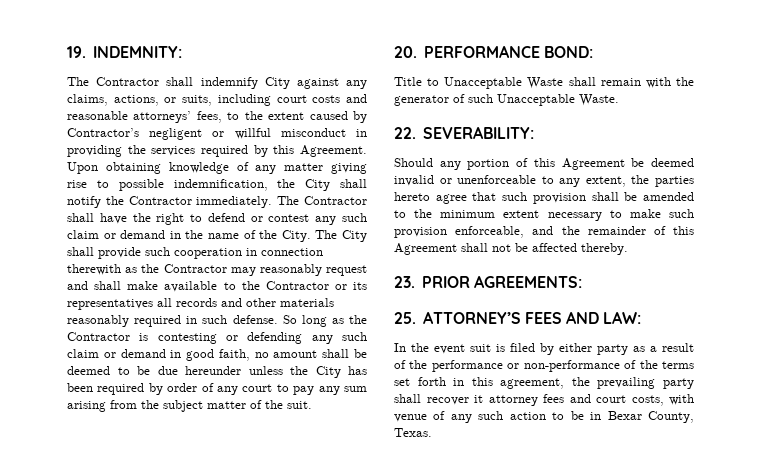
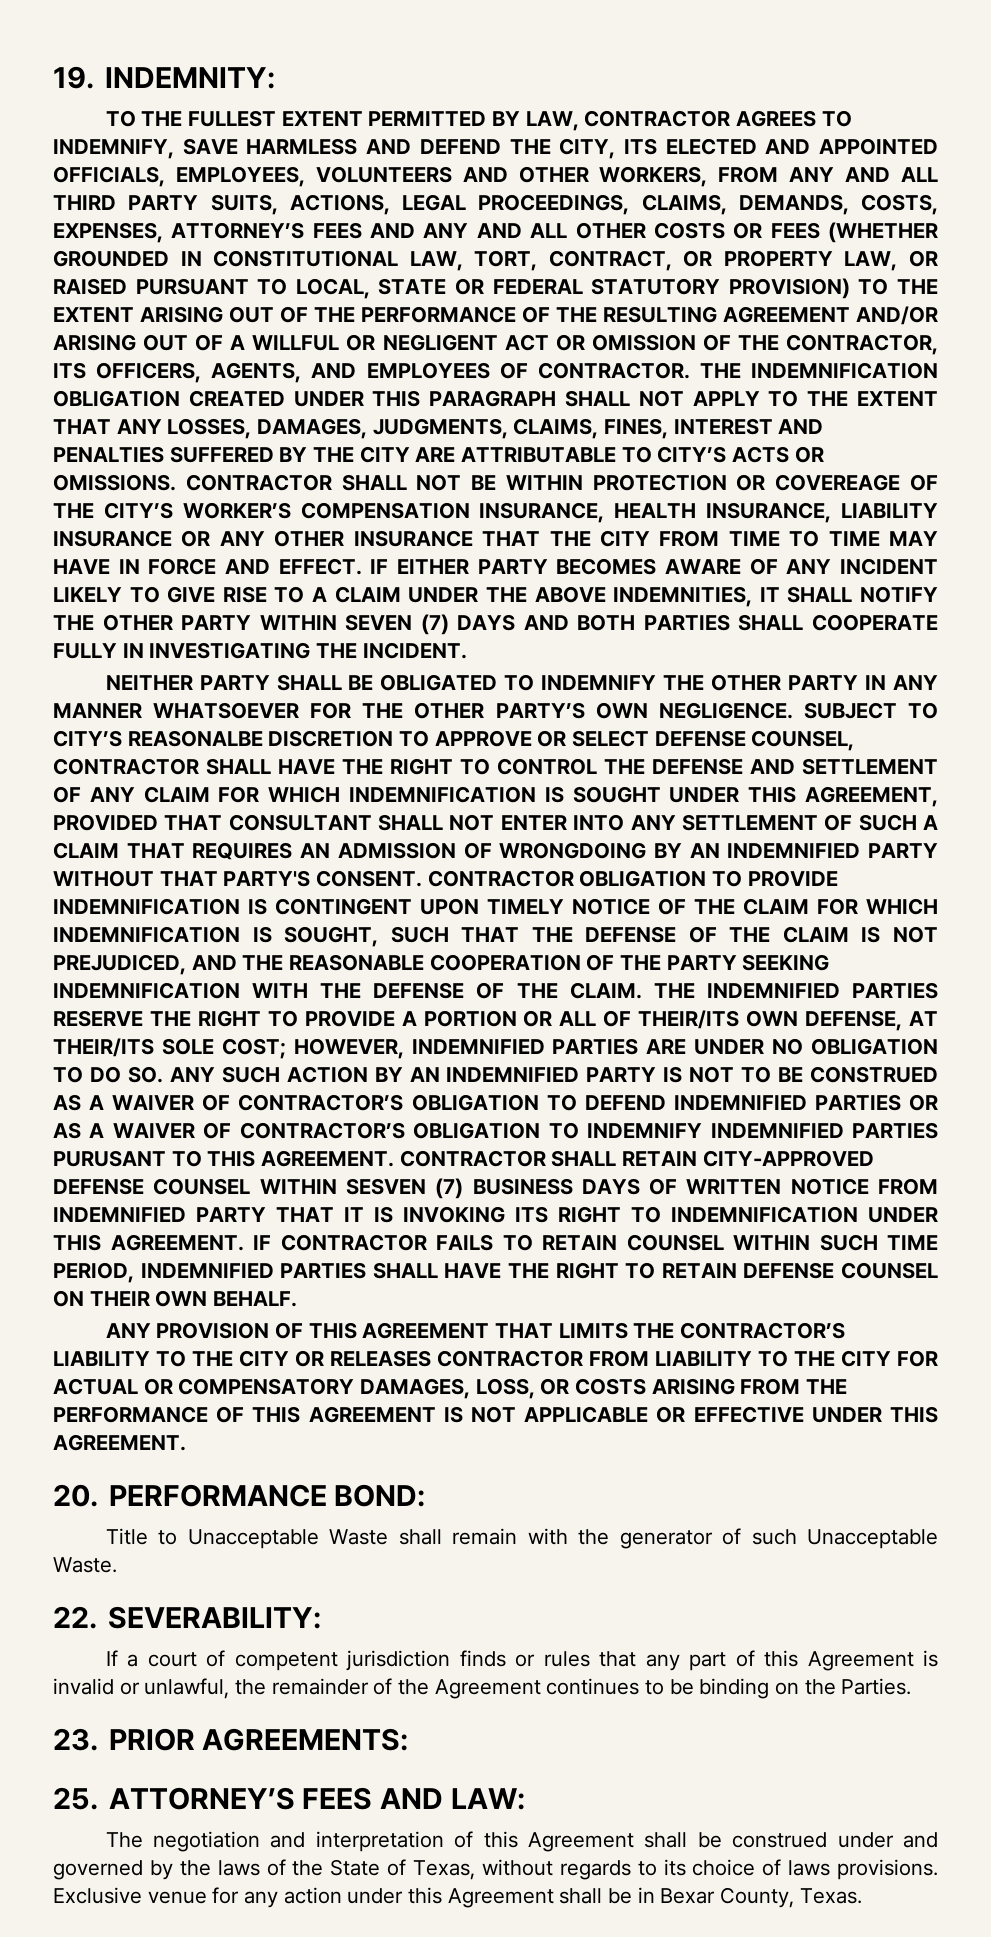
[67,77,367,89] [67,94,368,106] [67,111,367,123] [67,128,367,140] [67,145,367,157] [67,162,368,174] [67,179,367,191] [67,196,367,208] [67,213,367,225] [67,230,367,242] [67,247,323,259] [67,264,367,276] [67,281,367,292] [67,298,334,310] [67,315,367,327] [67,332,367,344] [67,349,367,361] [67,366,367,378] [67,383,367,395] [67,400,312,412] The Contractor shall indemnify City against any claims, actions, or suits, including court costs and reasonable attorneys’ fees, to the extent caused by Contractor’s negligent or willful misconduct in providing the services required by this Agreement. Upon obtaining knowledge of any matter giving rise to possible indemnification, the City shall notify the Contractor immediately. The Contractor shall have the right to defend or contest any such claim or demand in the name of the City. The City shall provide such cooperation in connection therewith as the Contractor may reasonably request and shall make available to the Contractor or its representatives all records and other materials reasonably required in such defense. So long as the Contractor is contesting or defending any such claim or demand in good faith, no amount shall be deemed to be due hereunder unless the City has been required by order of any court to pay any sum arising from the subject matter of the suit. -> [105,110,852,131] [53,138,939,159] [53,166,939,187] [53,194,938,215] [53,222,939,243] [53,250,938,271] [53,278,939,299] [53,306,938,325] [53,334,939,355] [53,362,938,383] [53,390,938,407] [53,418,824,439] [53,446,824,463] [53,474,939,491] [53,502,939,523] [53,530,938,547] [53,558,938,575] [53,586,938,607] [53,614,938,635] [53,642,467,659] [105,674,938,691] [53,702,938,719] [53,730,855,751] [53,758,938,775] [53,786,938,807] [53,814,939,831] [53,842,939,860] [53,870,838,887] [53,898,938,915] [53,926,938,947] [53,954,830,975] [53,982,938,999] [53,1010,938,1031] [53,1038,939,1059] [53,1066,939,1083] [53,1094,939,1111] [53,1122,939,1139] [53,1150,874,1167] [53,1178,938,1199] [53,1206,938,1223] [53,1234,938,1251] [53,1262,939,1283] [53,1290,298,1307] [105,1322,845,1339] [53,1350,938,1367] [53,1378,848,1399] [53,1406,939,1423] [53,1434,186,1451] TO THE FULLEST EXTENT PERMITTED BY LAW, CONTRACTOR AGREES TO INDEMNIFY, SAVE HARMLESS AND DEFEND THE CITY, ITS ELECTED AND APPOINTED OFFICIALS, EMPLOYEES, VOLUNTEERS AND OTHER WORKERS, FROM ANY AND ALL THIRD PARTY SUITS, ACTIONS, LEGAL PROCEEDINGS, CLAIMS, DEMANDS, COSTS, EXPENSES, ATTORNEY’S FEES AND ANY AND ALL OTHER COSTS OR FEES (WHETHER GROUNDED IN CONSTITUTIONAL LAW, TORT, CONTRACT, OR PROPERTY LAW, OR RAISED PURSUANT TO LOCAL, STATE OR FEDERAL STATUTORY PROVISION) TO THE EXTENT ARISING OUT OF THE PERFORMANCE OF THE RESULTING AGREEMENT AND/OR ARISING OUT OF A WILLFUL OR NEGLIGENT ACT OR OMISSION OF THE CONTRACTOR, ITS OFFICERS, AGENTS, AND EMPLOYEES OF CONTRACTOR. THE INDEMNIFICATION OBLIGATION CREATED UNDER THIS PARAGRAPH SHALL NOT APPLY TO THE EXTENT THAT ANY LOSSES, DAMAGES, JUDGMENTS, CLAIMS, FINES, INTEREST AND PENALTIES SUFFERED BY THE CITY ARE ATTRIBUTABLE TO CITY’S ACTS OR OMISSIONS. CONTRACTOR SHALL NOT BE WITHIN PROTECTION OR COVEREAGE OF THE CITY’S WORKER’S COMPENSATION INSURANCE, HEALTH INSURANCE, LIABILITY INSURANCE OR ANY OTHER INSURANCE THAT THE CITY FROM TIME TO TIME MAY HAVE IN FORCE AND EFFECT. IF EITHER PARTY BECOMES AWARE OF ANY INCIDENT LIKELY TO GIVE RISE TO A CLAIM UNDER THE ABOVE INDEMNITIES, IT SHALL NOTIFY THE OTHER PARTY WITHIN SEVEN (7) DAYS AND BOTH PARTIES SHALL COOPERATE FULLY IN INVESTIGATING THE INCIDENT. // NEITHER PARTY SHALL BE OBLIGATED TO INDEMNIFY THE OTHER PARTY IN ANY MANNER WHATSOEVER FOR THE OTHER PARTY’S OWN NEGLIGENCE. SUBJECT TO CITY’S REASONALBE DISCRETION TO APPROVE OR SELECT DEFENSE COUNSEL, CONTRACTOR SHALL HAVE THE RIGHT TO CONTROL THE DEFENSE AND SETTLEMENT OF ANY CLAIM FOR WHICH INDEMNIFICATION IS SOUGHT UNDER THIS AGREEMENT, PROVIDED THAT CONSULTANT SHALL NOT ENTER INTO ANY SETTLEMENT OF SUCH A CLAIM THAT REQUIRES AN ADMISSION OF WRONGDOING BY AN INDEMNIFIED PARTY WITHOUT THAT PARTY'S CONSENT. CONTRACTOR OBLIGATION TO PROVIDE INDEMNIFICATION IS CONTINGENT UPON TIMELY NOTICE OF THE CLAIM FOR WHICH INDEMNIFICATION IS SOUGHT, SUCH THAT THE DEFENSE OF THE CLAIM IS NOT PREJUDICED, AND THE REASONABLE COOPERATION OF THE PARTY SEEKING INDEMNIFICATION WITH THE DEFENSE OF THE CLAIM. THE INDEMNIFIED PARTIES RESERVE THE RIGHT TO PROVIDE A PORTION OR ALL OF THEIR/ITS OWN DEFENSE, AT THEIR/ITS SOLE COST; HOWEVER, INDEMNIFIED PARTIES ARE UNDER NO OBLIGATION TO DO SO. ANY SUCH ACTION BY AN INDEMNIFIED PARTY IS NOT TO BE CONSTRUED AS A WAIVER OF CONTRACTOR’S OBLIGATION TO DEFEND INDEMNIFIED PARTIES OR AS A WAIVER OF CONTRACTOR’S OBLIGATION TO INDEMNIFY INDEMNIFIED PARTIES PURUSANT TO THIS AGREEMENT. CONTRACTOR SHALL RETAIN CITY-APPROVED DEFENSE COUNSEL WITHIN SESVEN (7) BUSINESS DAYS OF WRITTEN NOTICE FROM INDEMNIFIED PARTY THAT IT IS INVOKING ITS RIGHT TO INDEMNIFICATION UNDER THIS AGREEMENT. IF CONTRACTOR FAILS TO RETAIN COUNSEL WITHIN SUCH TIME PERIOD, INDEMNIFIED PARTIES SHALL HAVE THE RIGHT TO RETAIN DEFENSE COUNSEL ON THEIR OWN BEHALF. // ANY PROVISION OF THIS AGREEMENT THAT LIMITS THE CONTRACTOR’S LIABILITY TO THE CITY OR RELEASES CONTRACTOR FROM LIABILITY TO THE CITY FOR ACTUAL OR COMPENSATORY DAMAGES, LOSS, OR COSTS ARISING FROM THE PERFORMANCE OF THIS AGREEMENT IS NOT APPLICABLE OR EFFECTIVE UNDER THIS AGREEMENT.
[394,158,694,170] [394,175,694,187] [394,192,694,204] [394,209,694,221] [394,226,694,238] [394,243,628,255] Should any portion of this Agreement be deemed invalid or unenforceable to any extent, the parties hereto agree that such provision shall be amended to the minimum extent necessary to make such provision enforceable, and the remainder of this Agreement shall not be affected thereby. -> [105,1650,939,1671] [53,1678,912,1699] If a court of competent jurisdiction finds or rules that any part of this Agreement is invalid or unlawful, the remainder of the Agreement continues to be binding on the Parties.
[394,343,694,355] [394,360,694,372] [394,377,694,389] [394,394,694,406] [394,411,565,423] In the event suit is filed by either party as a result of the performance or non-performance of the terms set forth in this agreement, the prevailing party shall recover it attorney fees and court costs, with venue of any such action to -> [105,1831,938,1852] [53,1859,938,1880] [53,1887,603,1908] The negotiation and interpretation of this Agreement shall be construed under and governed by the laws of the State of Texas, without regards to its choice of laws provisions. Exclusive venue for any action under this Agreement shall

